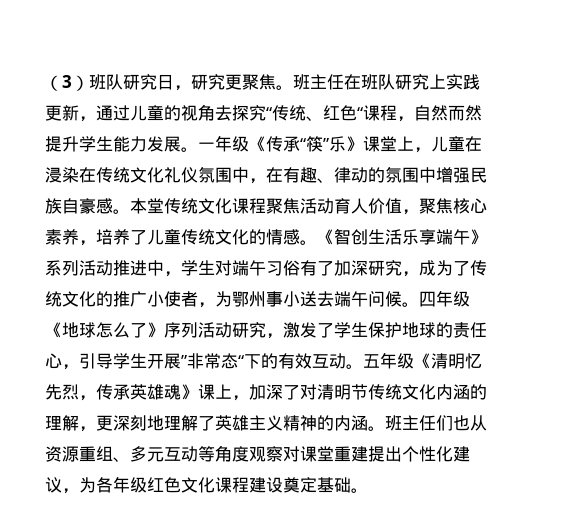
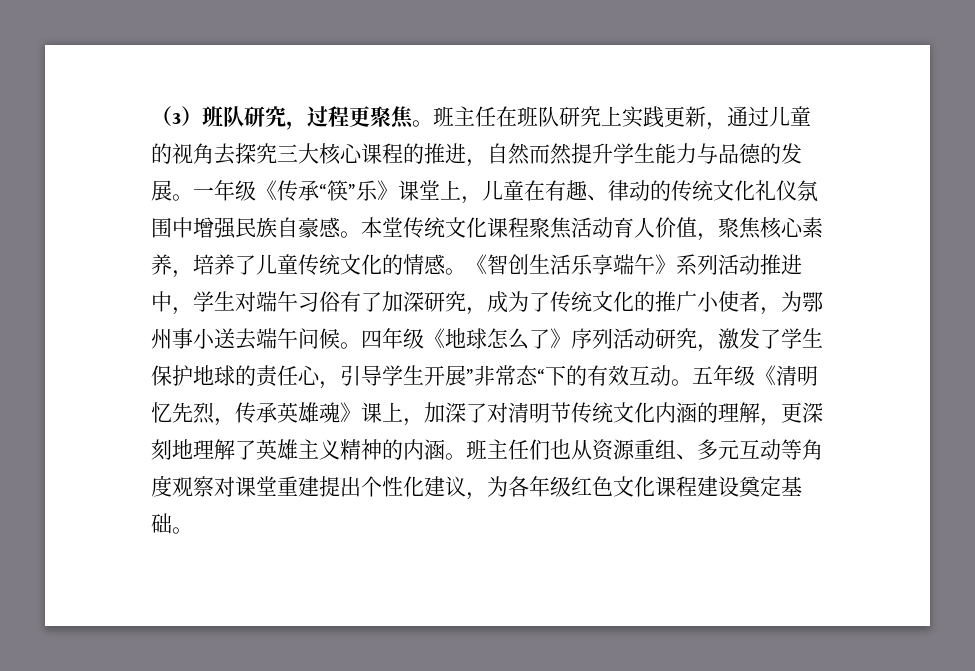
[157,74,225,91] 日，研究 -> [286,106,349,130] ，过程
[266,105,397,121] “传统、红色“课程 -> [277,143,466,165] 三大核心课程的推进
(147, 144) none -> [697,143,781,164] 与品德的
[45,167,96,183] 浸染在 -> [545,180,671,201] 有趣、律动的
[249,167,436,184] ，在有趣、律动的氛围中 -> (193, 227) none

